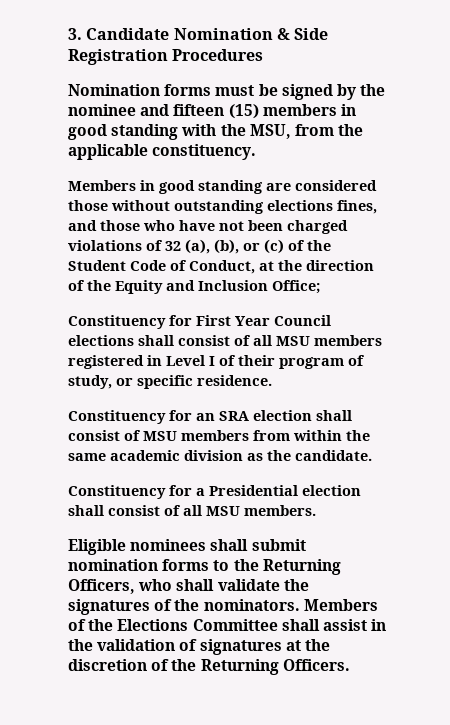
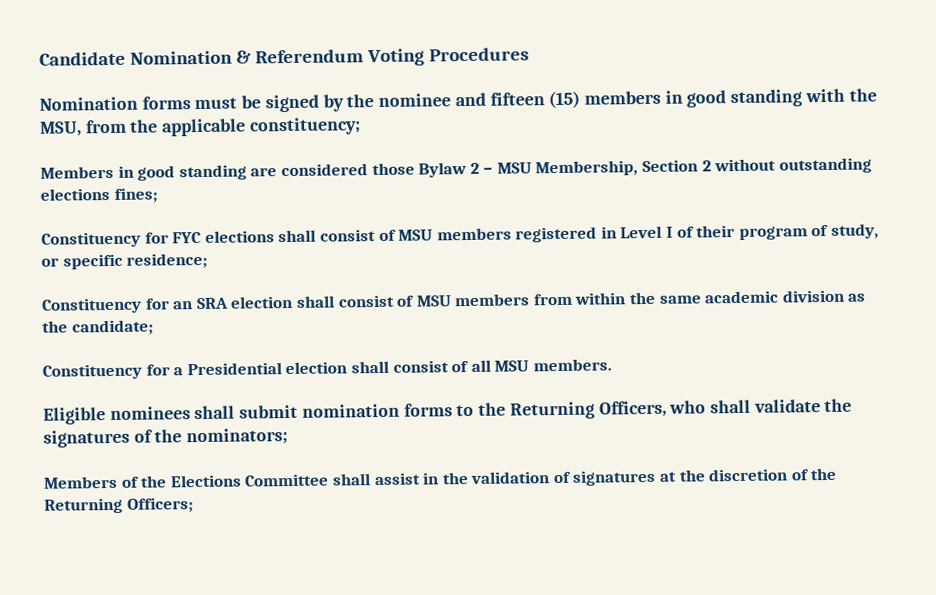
[68,28,82,40] 3. -> (39, 58) none
[294,28,329,40] [68,49,168,65] Side Registration -> [254,48,425,67] Referendum Voting
[152,144,257,160] constituency. -> [248,117,361,136] constituency;
[111,200,377,214] [68,220,348,234] [68,239,331,254] [68,260,374,274] [68,280,320,294] [68,315,331,329] without outstanding elections fines, and those who have not been charged violations of 32 (a), (b), or (c) of the Student Code of Conduct, at the direction of the Equity and Inclusion Office; // Constituency for First Year Council -> [418,157,872,178] [40,187,158,203] [41,231,203,248] Bylaw 2 – MSU Membership, Section 2 without outstanding elections fines; // Constituency for FYC
[253,335,272,346] all -> (397, 235) none
[197,375,272,386] residence. -> [126,252,209,269] residence;
[295,450,372,461] candidate. -> [71,319,154,336] candidate;
[203,599,300,611] nominators. -> [186,428,289,446] nominators; //
[282,659,350,671] Officers. -> [126,497,194,513] Officers;

